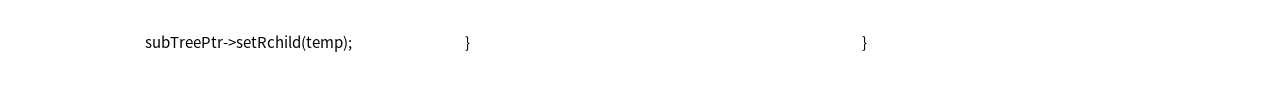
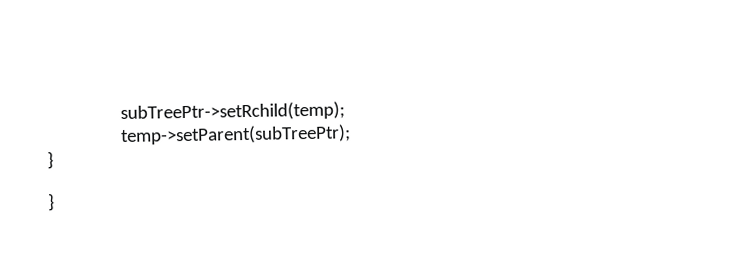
(353, 43) none -> [119,124,351,146] // temp->setParent(subTreePtr);

